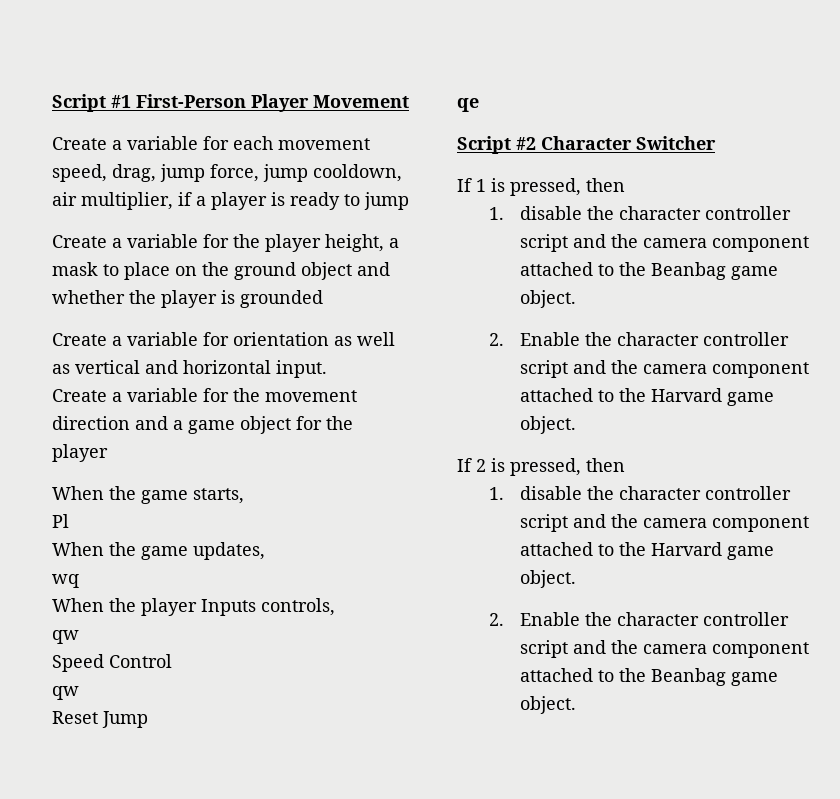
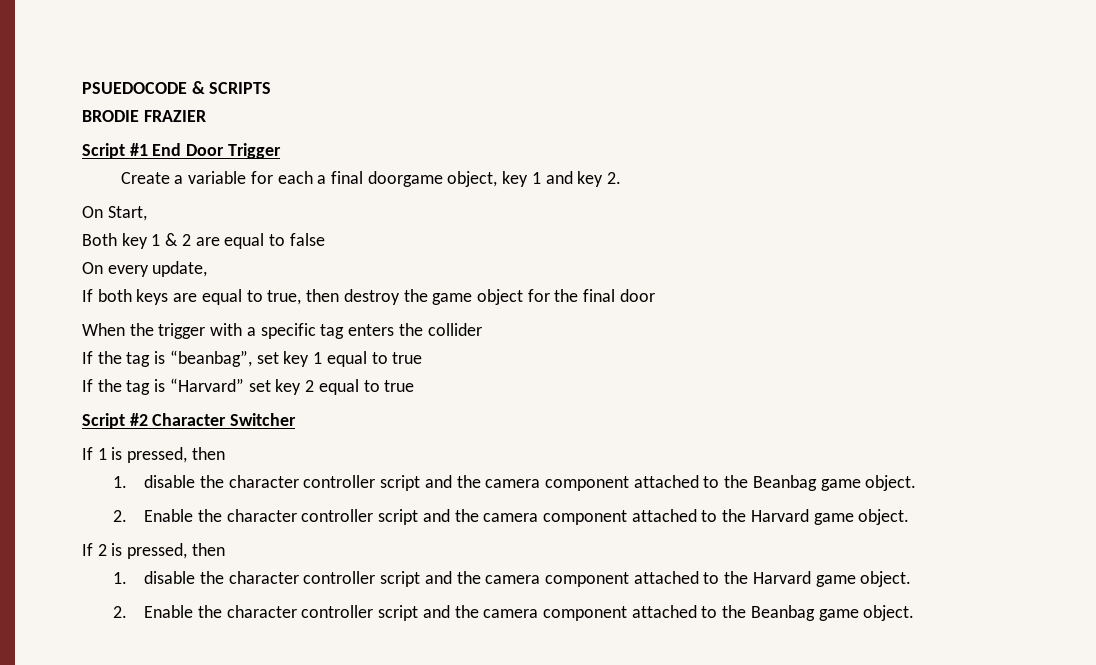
[52,94,409,112] Script #1 First-Person Player Movement -> [82,81,272,94] [82,110,206,122] [82,143,281,159] PSUEDOCODE & SCRIPTS // BRODIE FRAZIER // Script #1 End Door Trigger
[278,138,370,150] [52,164,402,182] [52,192,409,210] [52,234,399,252] [52,262,390,280] [52,290,323,308] [52,332,395,346] [52,360,327,378] [52,388,357,402] [52,416,183,430] movement speed, drag, jump force, jump cooldown, air multiplier, if a player is ready to jump // Create a variable for the player height, a mask to place on the ground object and whether the player is grounded // Create a variable for orientation as well as vertical and horizontal input. // Create a variable for the movement direction and a -> [317,171,622,187] [82,206,147,221] [82,233,325,249] [82,261,208,277] [82,289,428,305] a final doorgame object, key 1 and key 2. // On Start, // Both key 1 & 2 are equal to false // On every update, // If both keys are equal to true, then destroy the
[52,444,108,462] [52,486,244,504] [52,514,69,528] [52,542,265,560] [52,574,79,588] [52,598,335,616] [52,630,79,644] [52,654,172,672] [52,686,79,700] [52,711,148,728] [457,98,479,112] player // When the game starts, // Pl // When the game updates, // wq // When the player Inputs controls, // qw // Speed Control // qw // Reset Jump // qe -> [583,289,655,302] [82,323,482,339] [82,350,423,367] [82,378,415,395] final door // When the trigger with a specific tag enters the collider // If the tag is “beanbag”, set key 1 equal to true // If the tag is “Harvard” set key 2 equal to true

